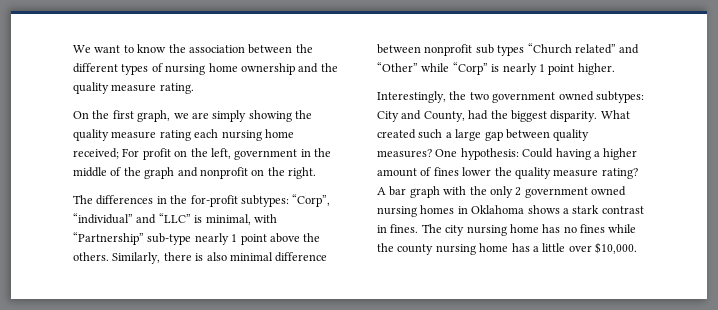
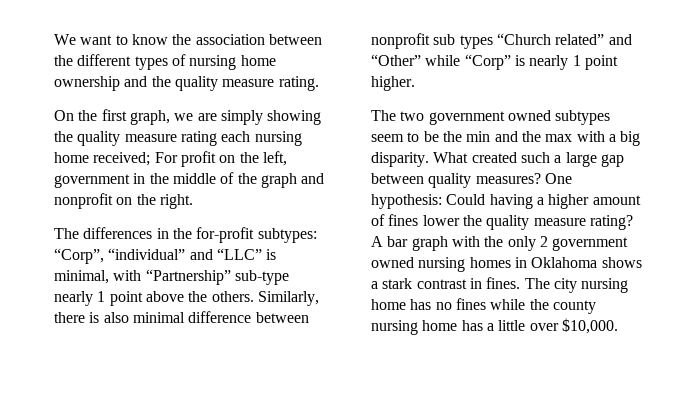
[377,91,467,103] Interestingly, the -> [371,110,396,121] The
[595,91,644,103] [377,110,547,122] subtypes: City and County, had the biggest -> [555,110,611,125] [371,131,641,146] subtypes seem to be the min and the max with a big

